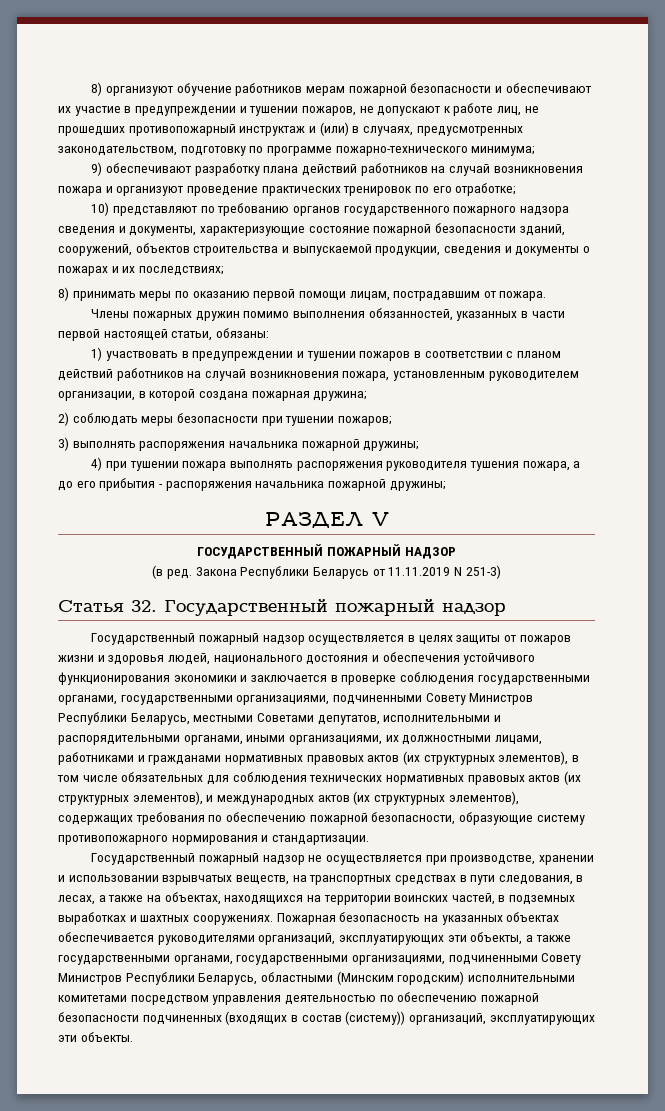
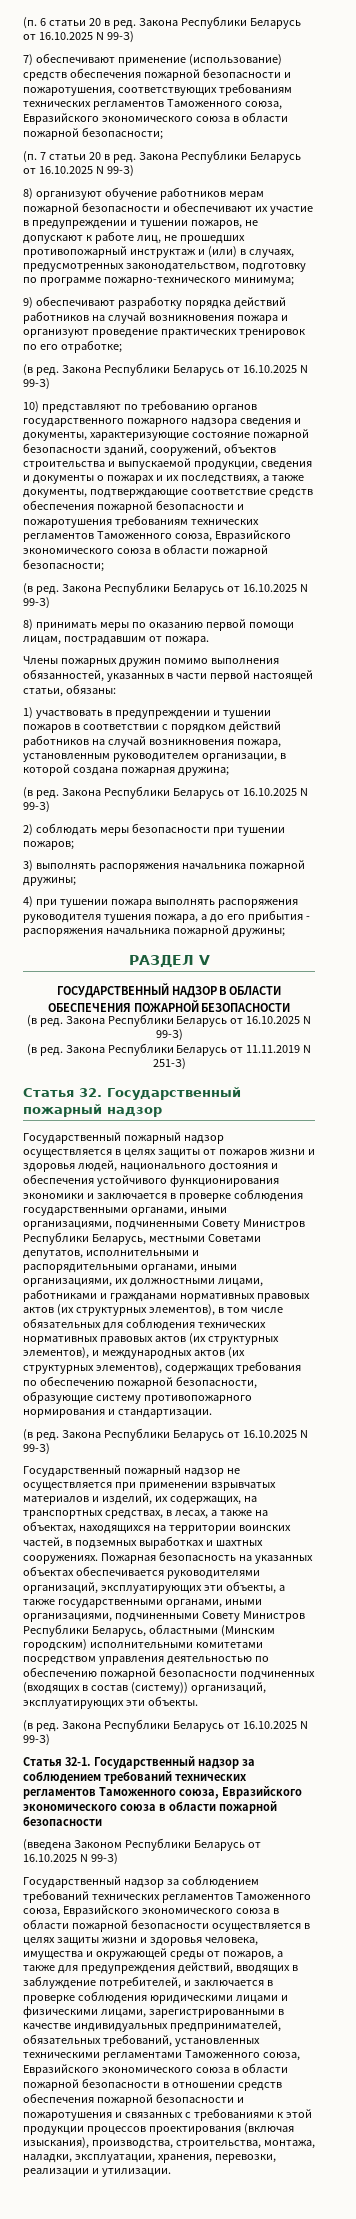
(91, 89) none -> [23,16,301,29] [23,31,134,43] [23,53,282,66] [23,68,291,81] [23,83,292,96] [23,99,282,110] [23,112,288,125] [23,127,163,140] [23,150,301,163] [23,165,134,177] (п. 6 статьи 20 в ред. Закона Республики Беларусь от 16.10.2025 N 99-З) // 7) обеспечивают применение (использование) средств обеспечения пожарной безопасности и пожаротушения, соответствующих требованиям технических регламентов Таможенного союза, Евразийского экономического союза в области пожарной безопасности; // (п. 7 статьи 20 в ред. Закона Республики Беларусь от 16.10.2025 N 99-З) //
[263,166,299,173] плана -> [184,300,231,309] порядка
(517, 189) none -> [23,363,308,376] [23,378,50,390] // (в ред. Закона Республики Беларусь от 16.10.2025 N 99-З)
[138,266,224,276] последствиях; -> [180,475,304,484] [23,489,313,498] [23,500,244,513] [23,515,259,528] [23,530,291,542] [23,544,268,557] [23,559,104,572] [23,582,308,595] [23,597,50,609] последствиях, а также документы, подтверждающие соответствие средств обеспечения пожарной безопасности и пожаротушения требованиям технических регламентов Таможенного союза, Евразийского экономического союза в области пожарной безопасности; // (в ред. Закона Республики Беларусь от 16.10.2025 N 99-З)
[516,351,561,358] планом -> [170,724,226,733] порядком
(368, 396) none -> [23,786,308,799] [23,801,50,813] // (в ред. Закона Республики Беларусь от 16.10.2025 N 99-З)
[327,544,401,556] ПОЖАРНЫЙ -> (169, 990) none
(456, 553) none -> [219,986,282,995] [47,1000,291,1012] [26,1014,312,1027] [155,1029,183,1041] В ОБЛАСТИ ОБЕСПЕЧЕНИЯ ПОЖАРНОЙ БЕЗОПАСНОСТИ // (в ред. Закона Республики Беларусь от 16.10.2025 N 99-З)
[120,695,233,705] государственными -> [189,1207,227,1213] иными
(369, 840) none -> [23,1428,308,1441] [23,1443,50,1455] // (в ред. Закона Республики Беларусь от 16.10.2025 N 99-З)
[450,855,594,865] [58,875,573,885] производстве, хранении и использовании взрывчатых веществ, на транспортных средствах в пути следования, -> [138,1482,276,1491] [23,1493,257,1505] [23,1510,163,1519] применении взрывчатых материалов и изделий, их содержащих, на транспортных средствах,
[236,955,349,965] государственными -> [224,1599,262,1605] иными
(133, 1037) none -> [23,1719,308,1732] [23,1734,50,1746] [23,1756,255,1769] [23,1771,246,1784] [23,1786,302,1799] [23,1801,277,1814] [23,1816,102,1826] [23,1838,261,1851] [23,1853,118,1865] [23,1875,259,1888] [23,1890,311,1903] [23,1905,279,1917] [23,1919,310,1932] [23,1937,258,1946] [23,1948,283,1960] [23,1962,298,1974] [23,1976,273,1989] [23,1991,288,2004] [23,2006,284,2018] [23,2020,281,2032] [23,2034,260,2047] [23,2050,300,2061] [23,2063,288,2076] [23,2078,282,2091] [23,2093,244,2106] [23,2108,312,2121] [23,2123,294,2135] [23,2137,315,2149] [23,2154,276,2163] [23,2168,171,2177] // (в ред. Закона Республики Беларусь от 16.10.2025 N 99-З) // Статья 32-1. Государственный надзор за соблюдением требований технических регламентов Таможенного союза, Евразийского экономического союза в области пожарной безопасности // (введена Законом Республики Беларусь от 16.10.2025 N 99-З) // Государственный надзор за соблюдением требований технических регламентов Таможенного союза, Евразийского экономического союза в области пожарной безопасности осуществляется в целях защиты жизни и здоровья человека, имущества и окружающей среды от пожаров, а также для предупреждения действий, вводящих в заблуждение потребителей, и заключается в проверке соблюдения юридическими лицами и физическими лицами, зарегистрированными в качестве индивидуальных предпринимателей, обязательных требований, установленных техническими регламентами Таможенного союза, Евразийского экономического союза в области пожарной безопасности в отношении средств обеспечения пожарной безопасности и пожаротушения и связанных с требованиями к этой продукции процессов проектирования (включая изыскания), производства, строительства, монтажа, наладки, эксплуатации, хранения, перевозки, реализации и утилизации.

